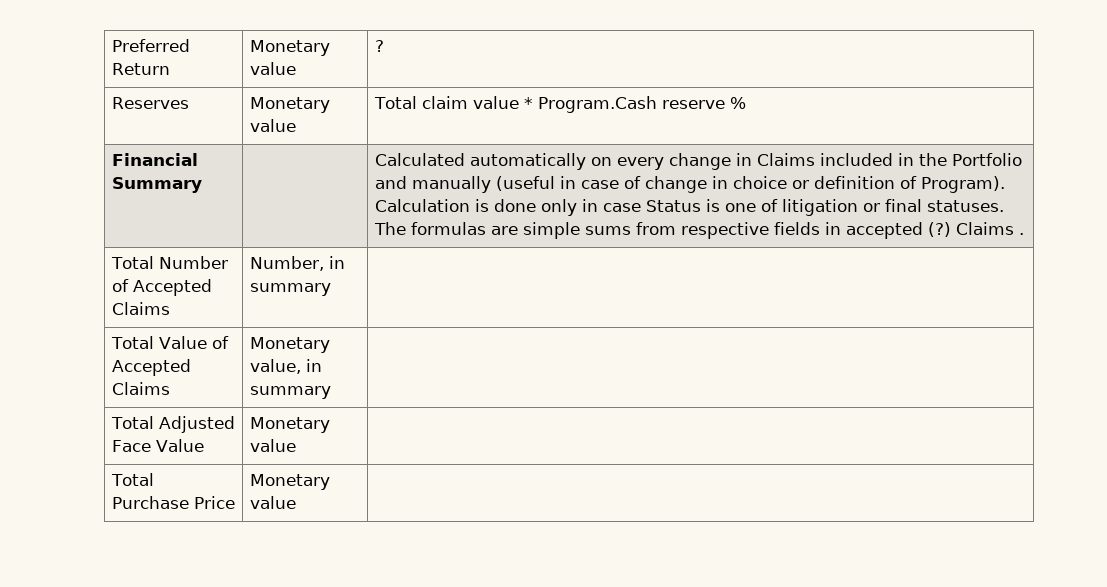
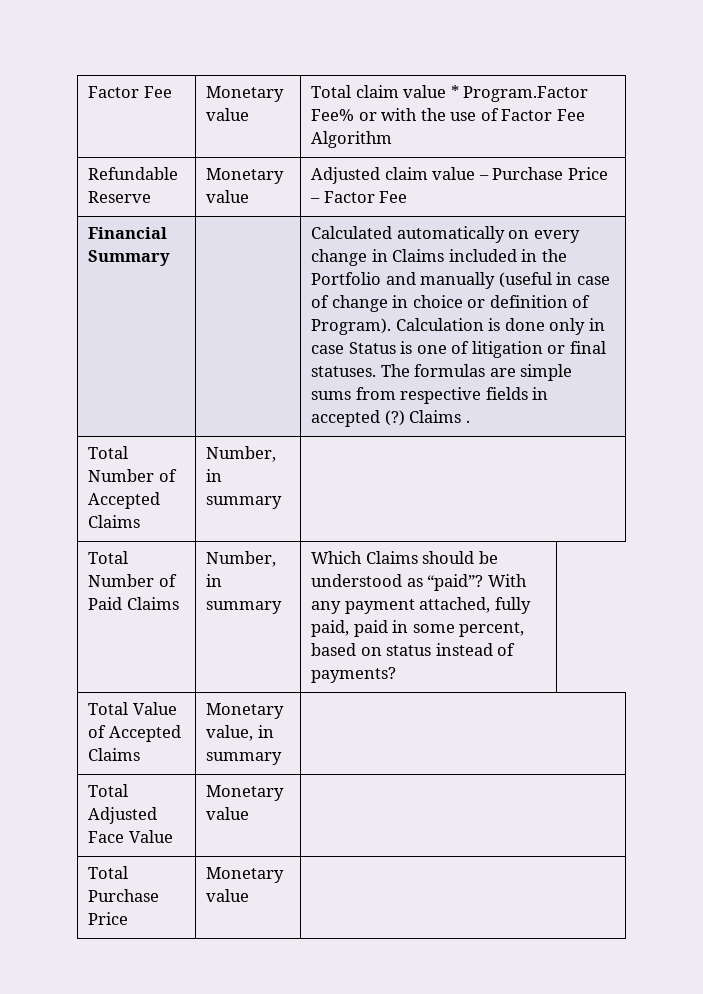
[111,39,190,52] [111,63,170,75] [249,40,330,56] [249,62,296,75] [374,40,384,52] [111,97,189,109] Preferred Return | Monetary value | ? // Reserves -> [88,86,172,98] Factor Fee
[537,96,746,113] Program.Cash reserve % -> [463,86,589,102] [311,108,585,121] [311,131,393,148] [88,167,179,180] [88,191,152,203] [206,168,285,184] [206,190,250,203] [311,167,608,184] [310,191,408,203] Program.Factor Fee% or with the use of Factor Fee Algorithm // Refundable Reserve | Monetary value | Adjusted claim value – Purchase Price – Factor Fee
(331, 289) none -> [88,551,129,564] [88,574,177,587] [88,597,179,610] [206,551,277,567] [206,574,223,587] [206,601,283,614] [311,551,498,564] [311,574,527,591] [311,597,531,614] [311,620,525,637] [311,643,516,656] [311,667,397,683] // Total Number of Paid Claims | Number, in summary | Which Claims should be understood as “paid”? With any payment attached, fully paid, paid in some percent, based on status instead of payments?

